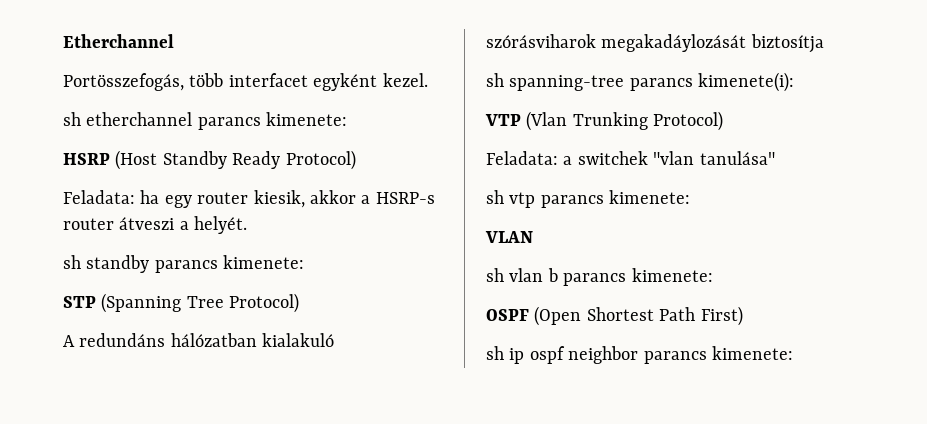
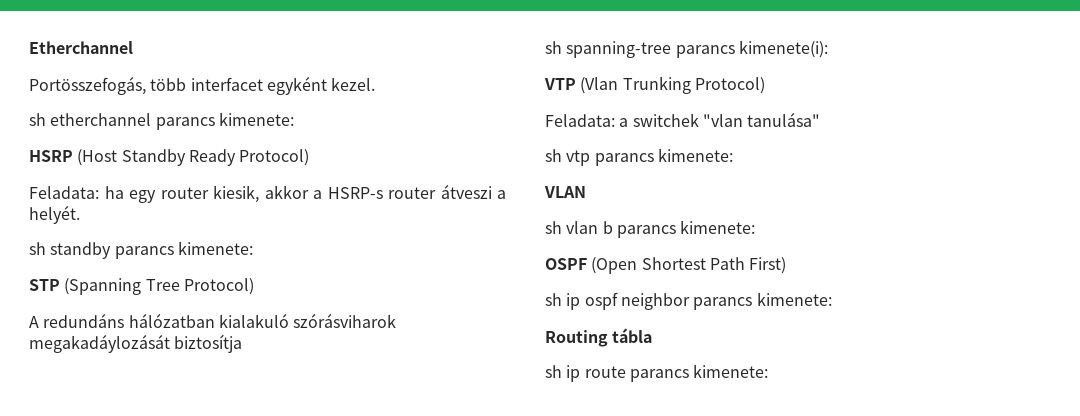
(793, 353) none -> [545,328,653,347] [545,364,769,382] // Routing tábla // sh ip route parancs kimenete:

